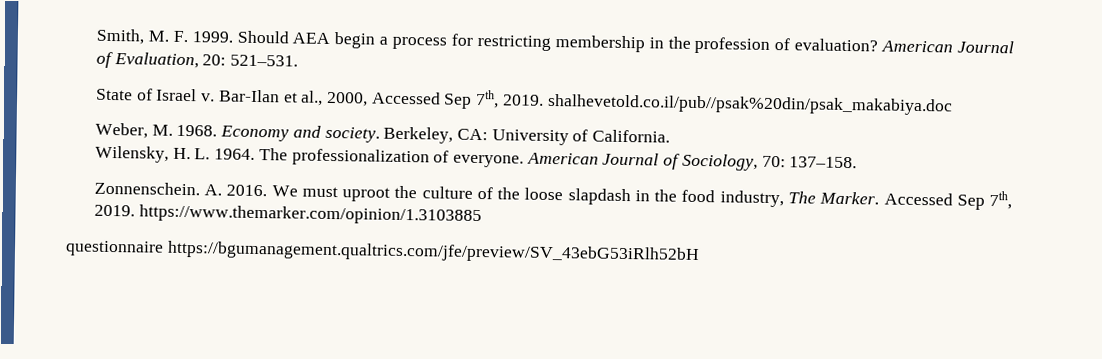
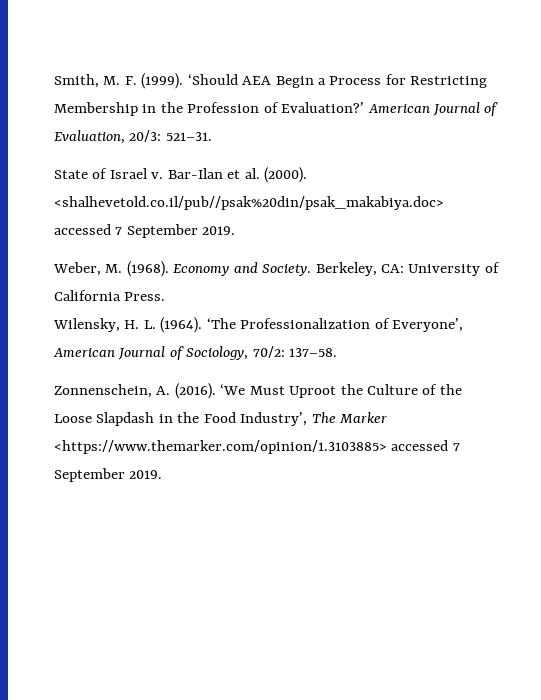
[191,30,879,54] 1999. Should AEA begin a process for restricting membership in the profession of evaluation? -> [141,73,488,89] [53,102,365,116] (1999). ‘Should AEA Begin a Process for Restricting Membership in the Profession of Evaluation?’
[202,54,299,67] 20: 521–531. -> [129,130,212,142] 20/3: 521–31.
[300,89,953,116] al., 2000, Accessed Sep 7th, 2019. shalhevetold.co.il/pub//psak%20din/psak_makabiya.doc -> [244,167,308,183] [53,196,444,210] [53,224,236,238] al. (2000). <shalhevetold.co.il/pub//psak%20din/psak_makabiya.doc> accessed 7 September 2019.
[176,124,218,137] 1968. -> [126,261,169,277] (1968).
[324,126,380,143] society. -> [262,264,312,276] Society.
[592,129,671,143] California. -> [53,290,166,301] California Press.
[214,148,858,171] [93,181,1012,210] [93,204,482,226] [65,240,700,265] 1964. The professionalization of everyone. American Journal of Sociology, 70: 137–158. // Zonnenschein. A. 2016. We must uproot the culture of the loose slapdash in the food industry, The Marker. Accessed Sep 7th, 2019. https://www.themarker.com/opinion/1.3103885 // questionnaire https://bgumanagement.qualtrics.com/jfe/preview/SV_43ebG53iRlh52bH -> [160,317,464,333] [52,346,338,360] [53,383,462,399] [53,412,388,426] [53,440,460,454] [53,468,163,482] (1964). ‘The Professionalization of Everyone’, American Journal of Sociology, 70/2: 137–58. // Zonnenschein, A. (2016). ‘We Must Uproot the Culture of the Loose Slapdash in the Food Industry’, The Marker <https://www.themarker.com/opinion/1.3103885> accessed 7 September 2019.

